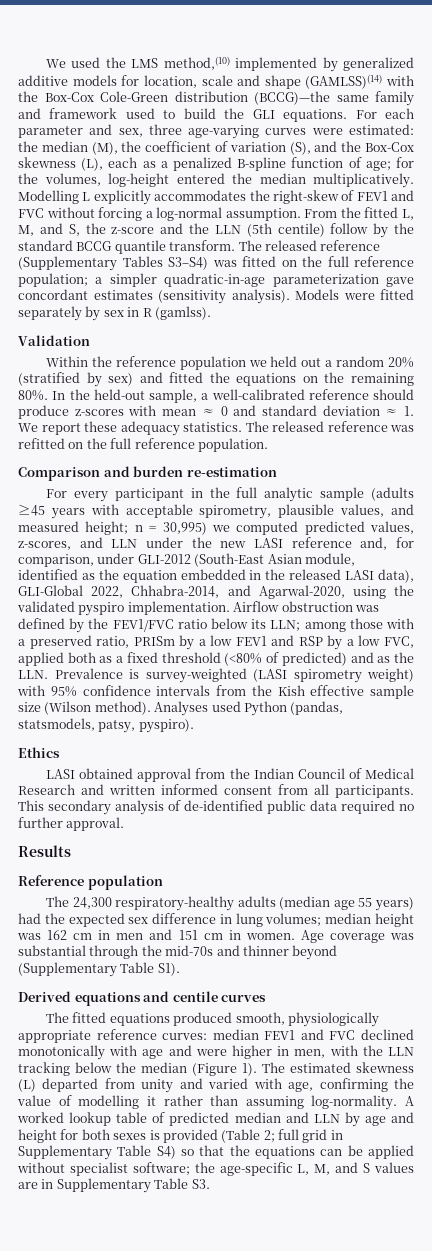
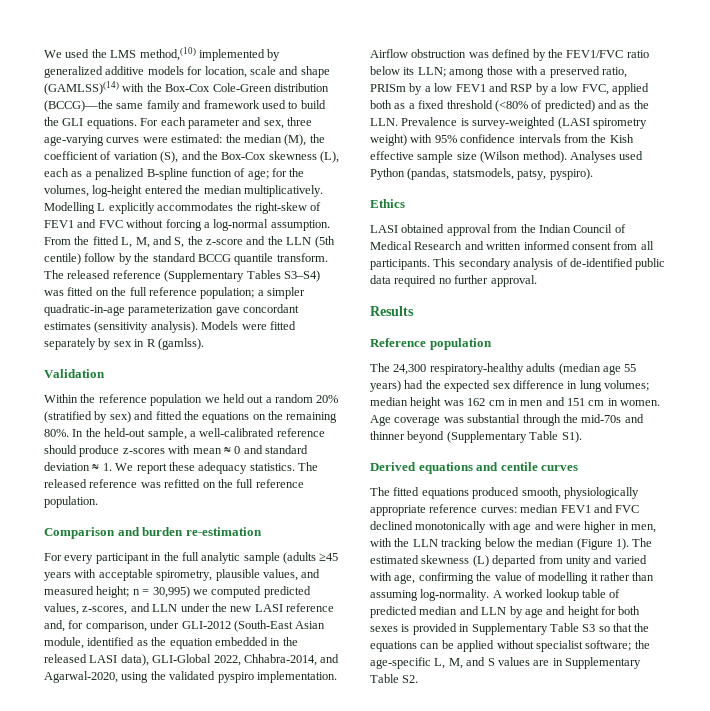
[221,1129,343,1143] [18,1145,176,1160] (Table 2; full grid in Supplementary Table S4) -> [459,623,596,635] in Supplementary Table S3
[191,1179,210,1189] S3. -> [402,675,419,683] S2.

